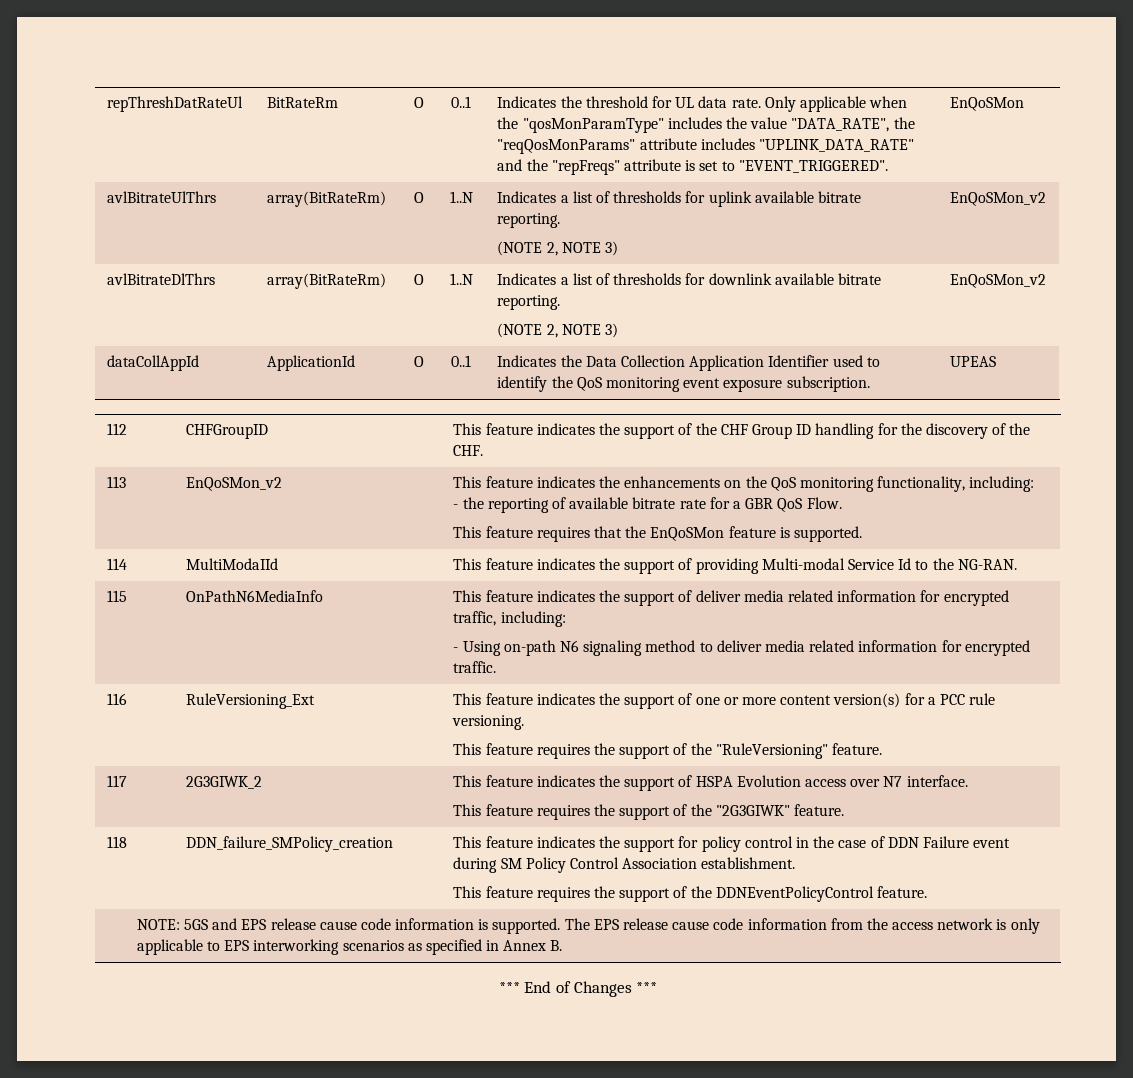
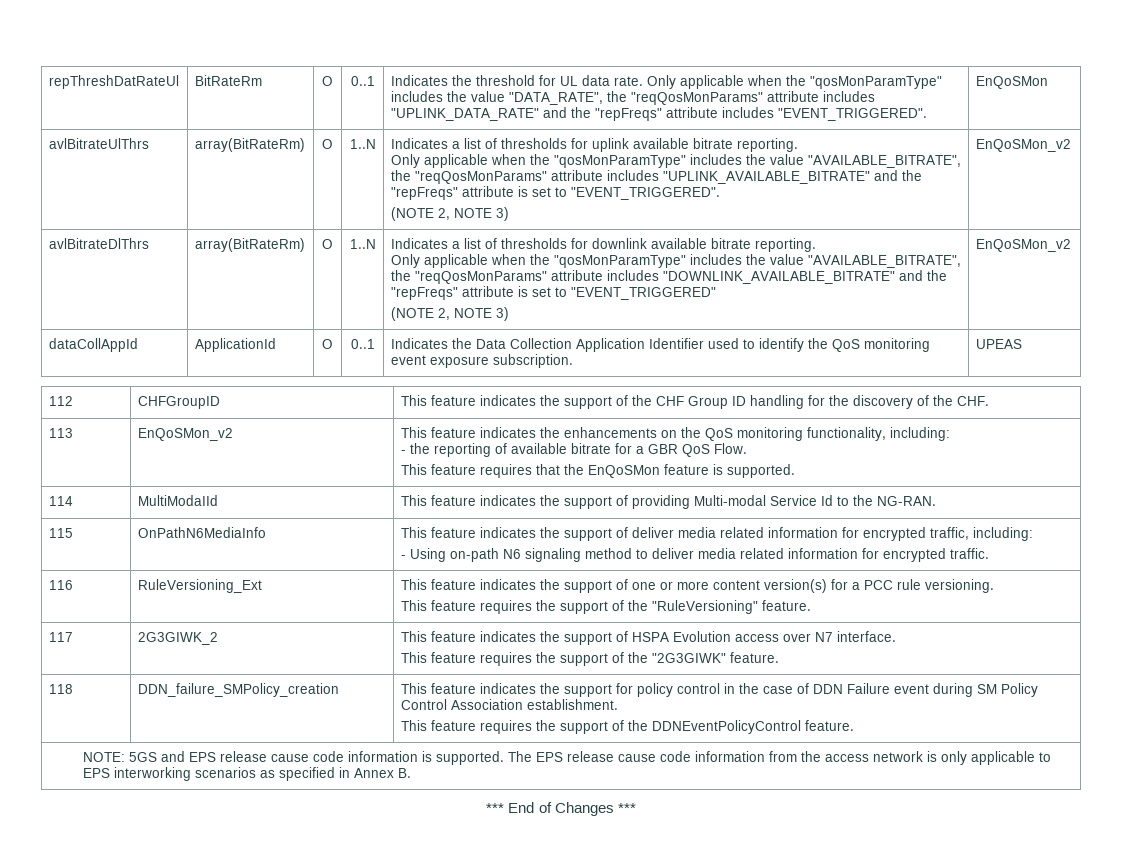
[685,160,735,171] is set to -> [721,107,774,118] includes
(561, 220) none -> [390,154,961,168] [390,170,922,184] [390,186,720,200] // Only applicable when the "qosMonParamType" includes the value "AVAILABLE_BITRATE", the "reqQosMonParams" attribute includes "UPLINK_AVAILABLE_BITRATE" and the "repFreqs" attribute is set to "EVENT_TRIGGERED".
(561, 302) none -> [390,254,961,268] [390,270,947,284] [390,286,716,300] // Only applicable when the "qosMonParamType" includes the value "AVAILABLE_BITRATE", the "reqQosMonParams" attribute includes "DOWNLINK_AVAILABLE_BITRATE" and the "repFreqs" attribute is set to "EVENT_TRIGGERED"
[679,499,706,509] rate -> (611, 448) none

